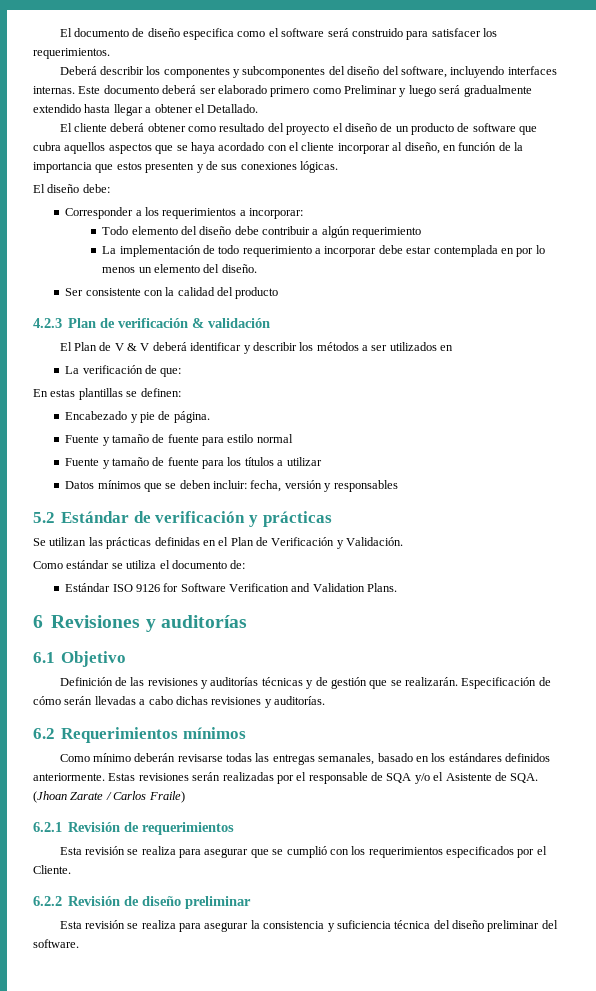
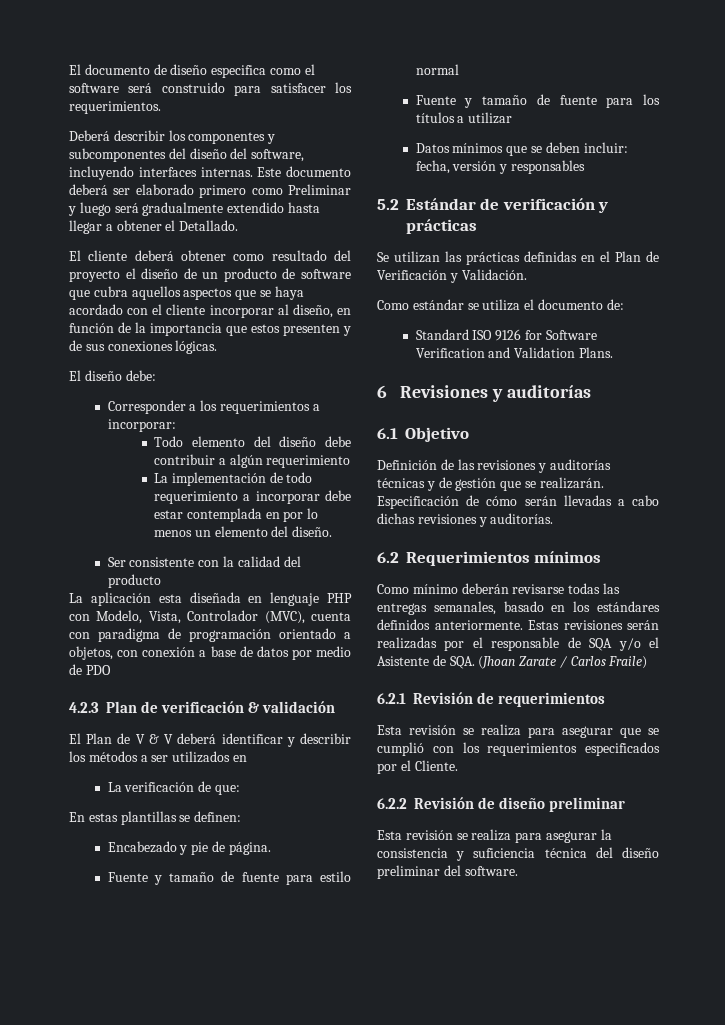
(279, 293) none -> [69,592,352,606] [69,610,351,624] [69,628,351,642] [69,646,351,660] [69,664,111,675] // La aplicación esta diseñada en lenguaje PHP con Modelo, Vista, Controlador (MVC), cuenta con paradigma de programación orientado a objetos, con conexión a base de datos por medio de PDO
[65,583,111,592] Estándar -> [415,329,469,340] Standard

